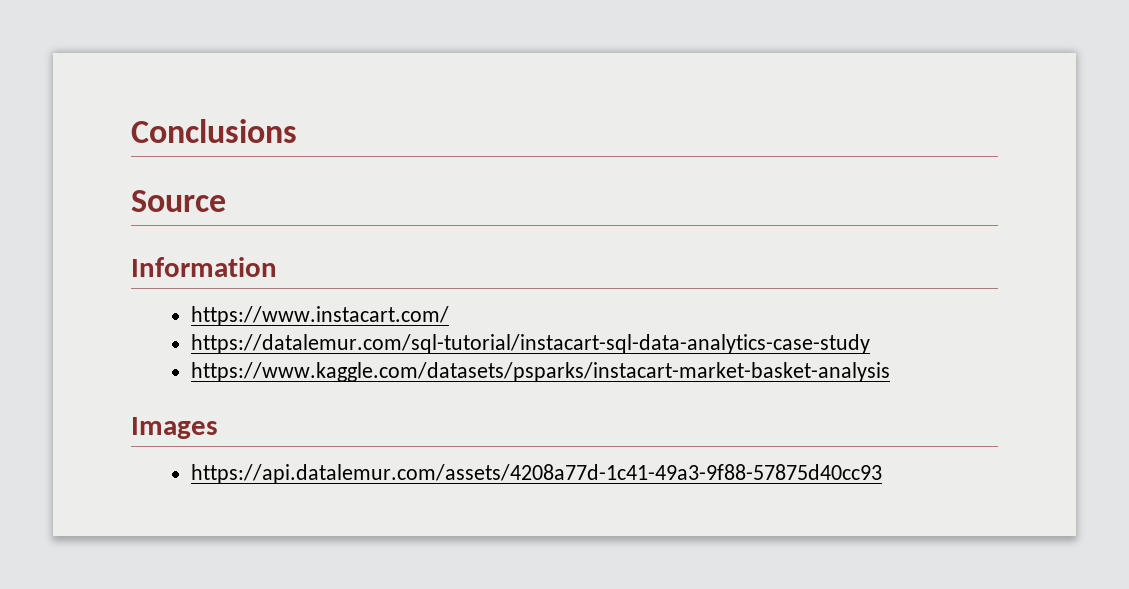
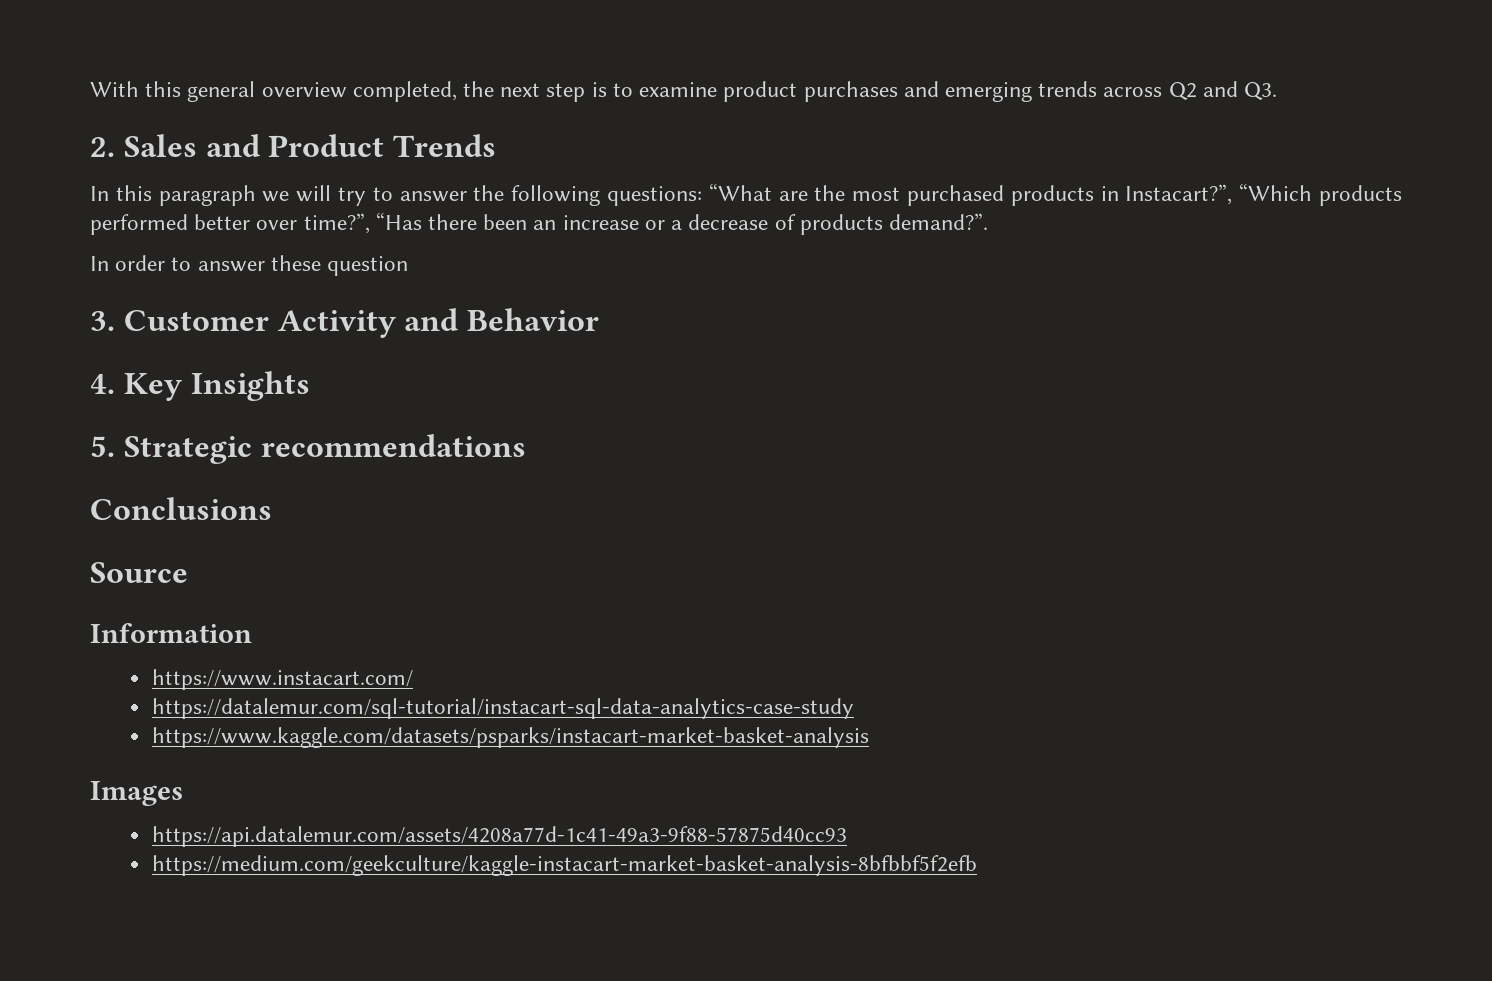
(131, 131) none -> [90,81,1277,102] [90,134,497,157] [90,183,1402,206] [90,212,988,235] [90,255,409,276] [90,308,600,338] [90,371,310,401] [90,434,526,464] With this general overview completed, the next step is to examine product purchases and emerging trends across Q2 and Q3. // 2. Sales and Product Trends // In this paragraph we will try to answer the following questions: “What are the most purchased products in Instacart?”, “Which products performed better over time?”, “Has there been an increase or a decrease of products demand?”. // In order to answer these question // 3. Customer Activity and Behavior // 4. Key Insights // 5. Strategic recommendations //
(883, 474) none -> [151,855,977,876] // https://medium.com/geekculture/kaggle-instacart-market-basket-analysis-8bfbbf5f2efb

